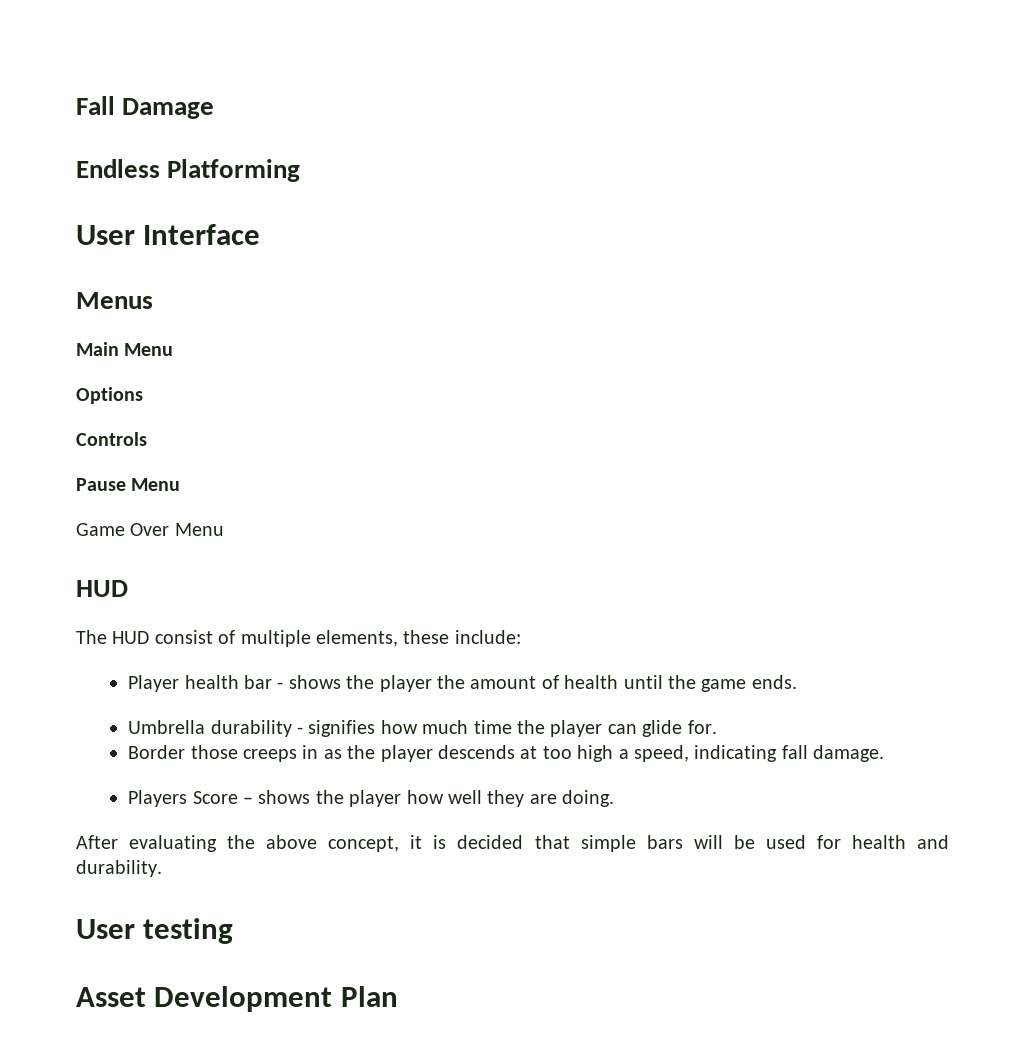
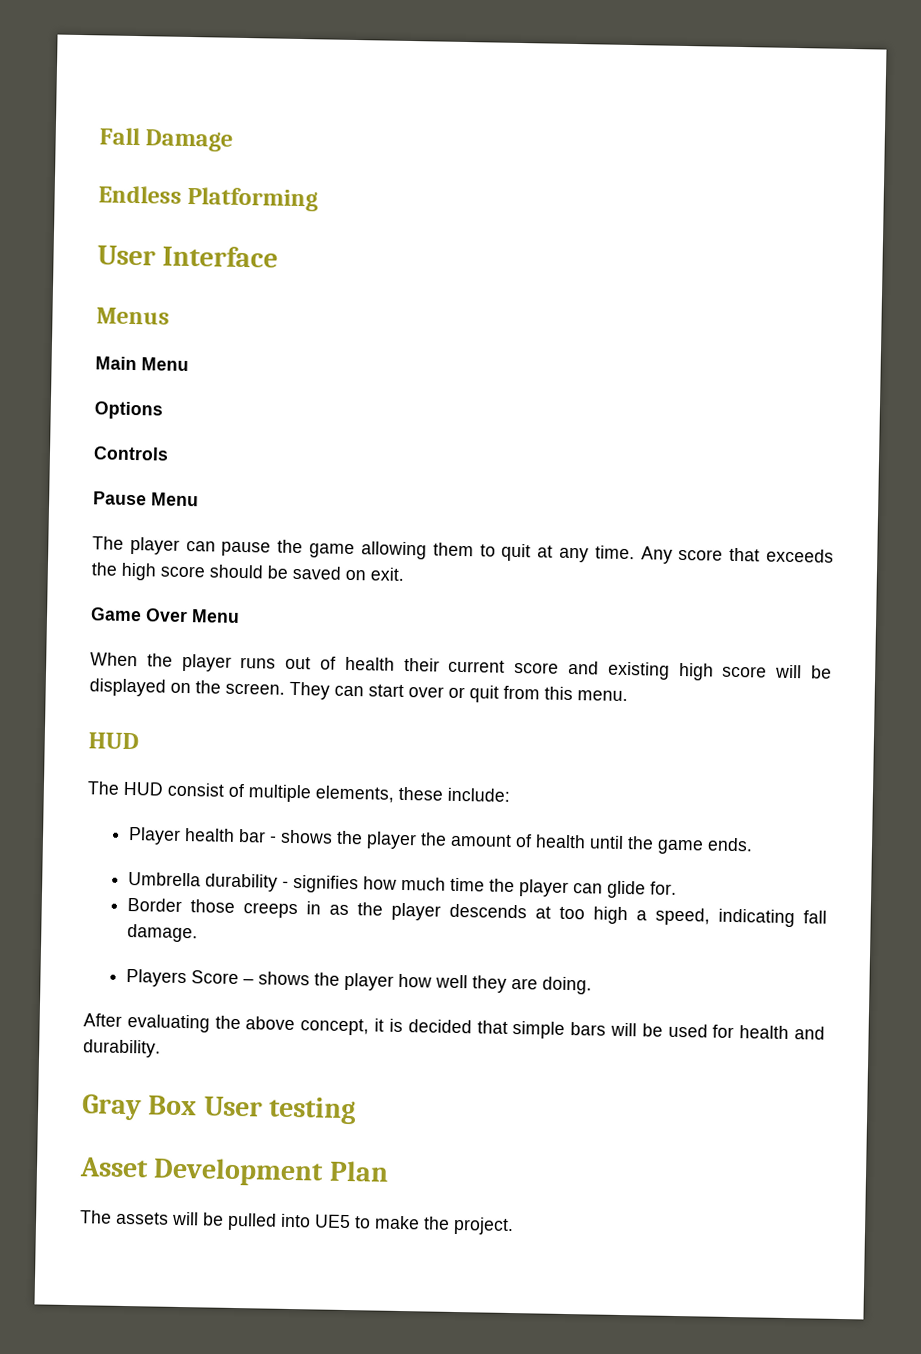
[76,523,224,536] Game Over Menu -> [92,536,834,564] [91,562,404,581] [90,607,240,623] [90,652,832,681] [89,678,628,703] The player can pause the game allowing them to quit at any time. Any score that exceeds the high score should be saved on exit. // Game Over Menu // When the player runs out of health their current score and existing high score will be displayed on the screen. They can start over or quit from this menu.
(162, 868) none -> [81,1094,198,1121] Gray Box
(398, 996) none -> [80,1210,514,1236] // The assets will be pulled into UE5 to make the project.

